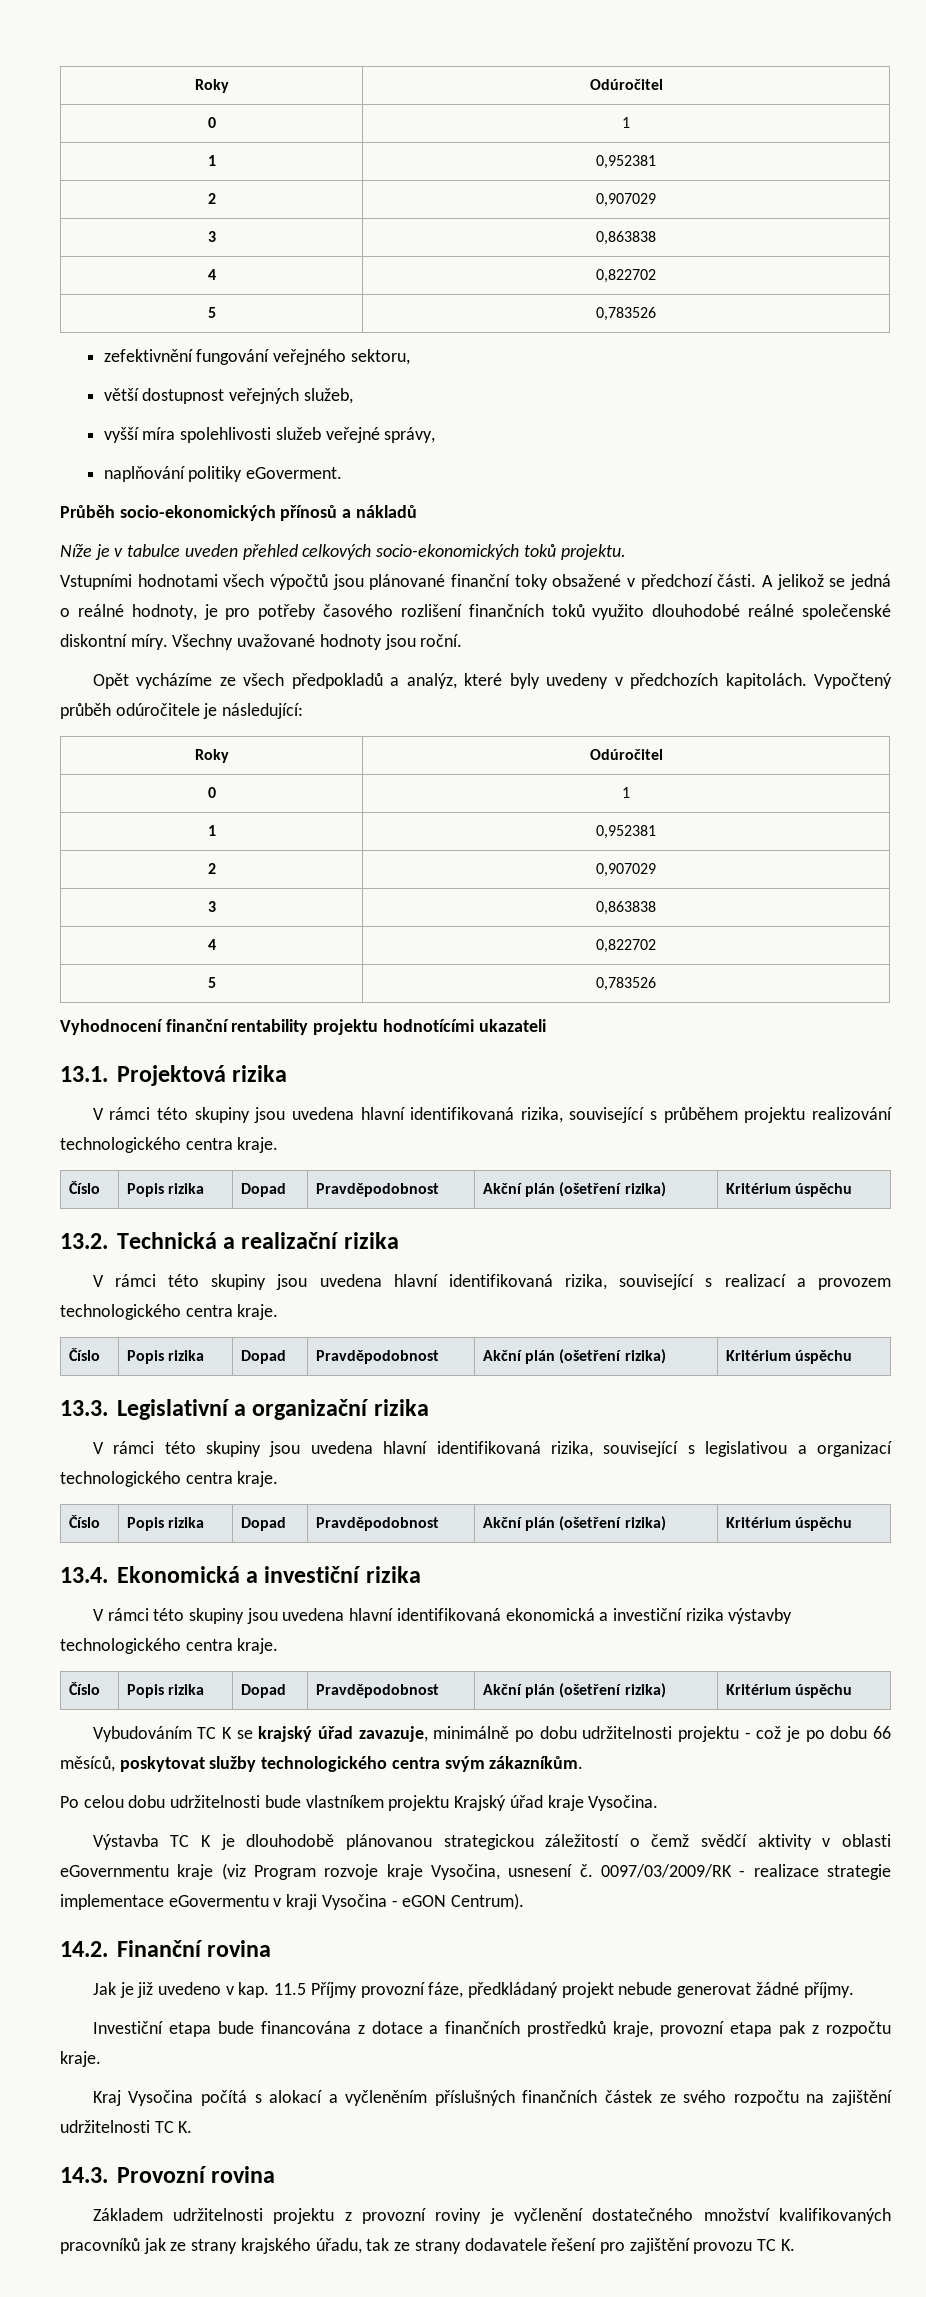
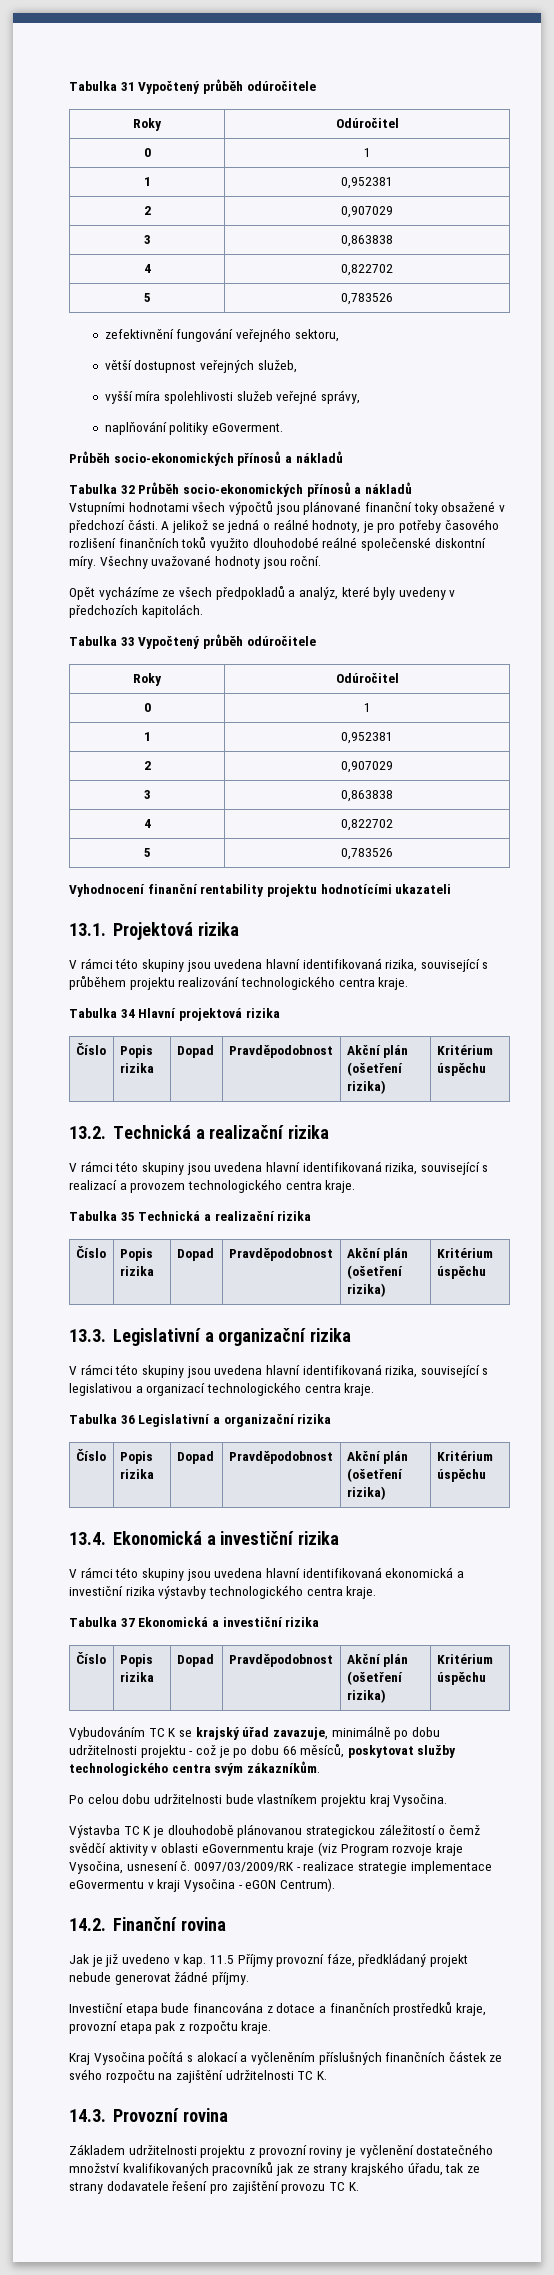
(194, 86) none -> [69,79,316,94] Tabulka 31 Vypočtený průběh odúročitele //
[60,544,626,560] Níže je v tabulce uveden přehled celkových socio-ekonomických toků projektu. -> [69,482,412,497] Tabulka 32 Průběh socio-ekonomických přínosů a nákladů
[814,673,893,689] [60,703,304,719] Vypočtený průběh odúročitele je následující: -> [69,634,316,649] // Tabulka 33 Vypočtený průběh odúročitele
(279, 1145) none -> [69,1008,280,1021] // Tabulka 34 Hlavní projektová rizika
(279, 1312) none -> [69,1210,312,1221] // Tabulka 35 Technická a realizační rizika
(279, 1479) none -> [69,1413,332,1427] // Tabulka 36 Legislativní a organizační rizika
(279, 1646) none -> [69,1616,320,1627] // Tabulka 37 Ekonomická a investiční rizika
[454,1795,584,1811] Krajský úřad kraje -> [369,1794,390,1807] kraj

